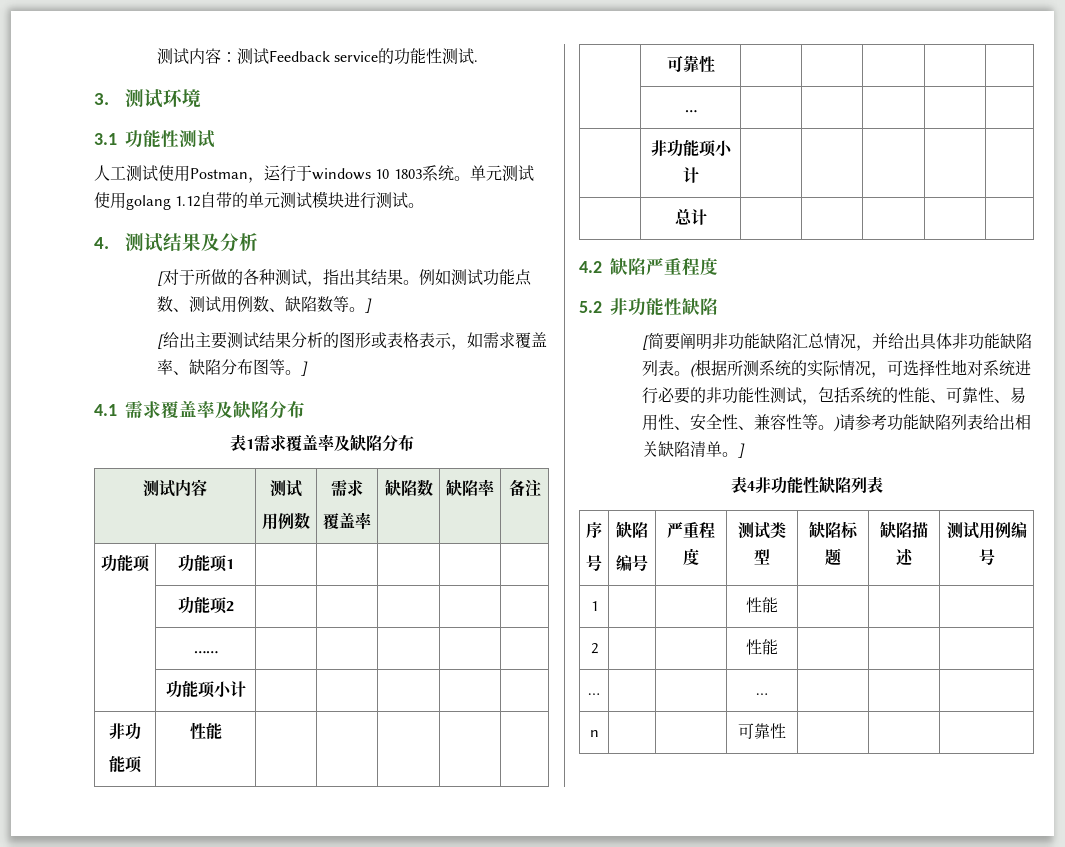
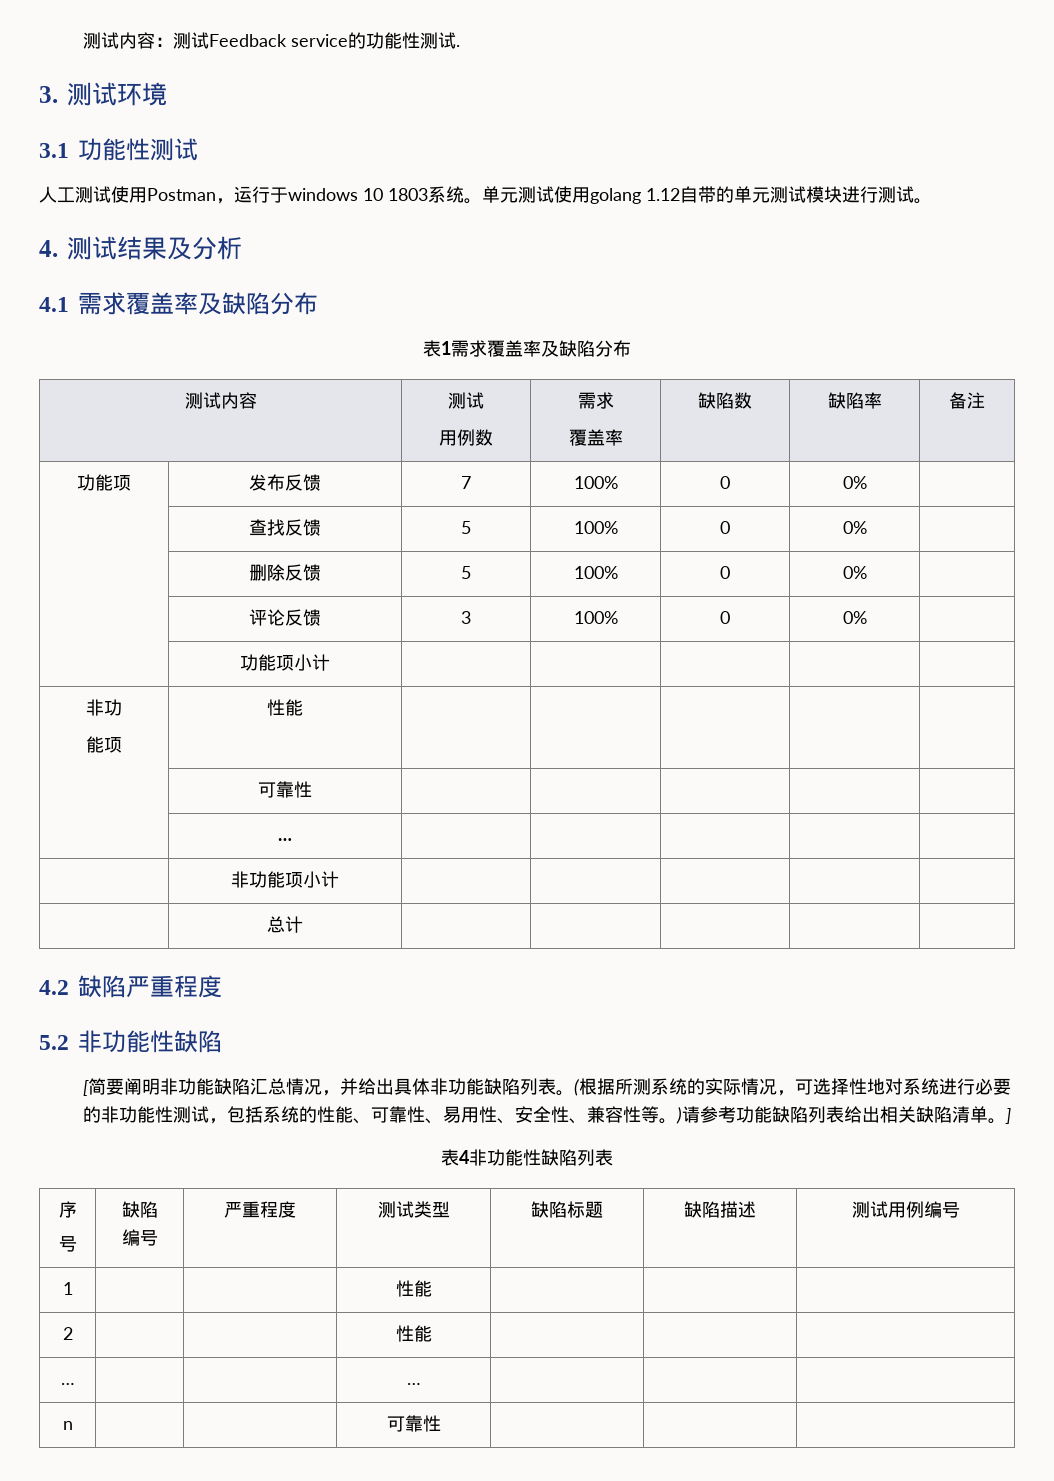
[156,269,532,287] [156,296,372,313] [156,332,547,350] [156,359,308,376] // [对于所做的各种测试，指出其结果。例如测试功能点数、测试用例数、缺陷数等。] // [给出主要测试结果分析的图形或表格表示，如需求覆盖率、缺陷分布图等。] -> (242, 248) none
[177,554,234,572] [177,596,234,614] [193,651,218,654] 功能项1 | | | | | // | 功能项2 | | | | | // | …… | | | | -> [249,474,321,491] [461,476,471,489] [573,476,618,489] [720,476,730,489] [842,476,867,489] [249,519,321,536] [461,521,471,534] [573,521,618,534] [720,521,730,534] [842,521,867,534] [249,564,321,581] [461,566,471,579] [573,566,618,579] [720,566,730,579] [842,566,867,579] [249,609,321,626] [461,611,471,624] [573,611,618,624] [720,611,730,624] [842,611,867,624] 发布反馈 | 7 | 100% | 0 | 0% | // | 查找反馈 | 5 | 100% | 0 | 0% | // | 删除反馈 | 5 | 100% | 0 | 0% | // | 评论反馈 | 3 | 100% | 0 | 0%

